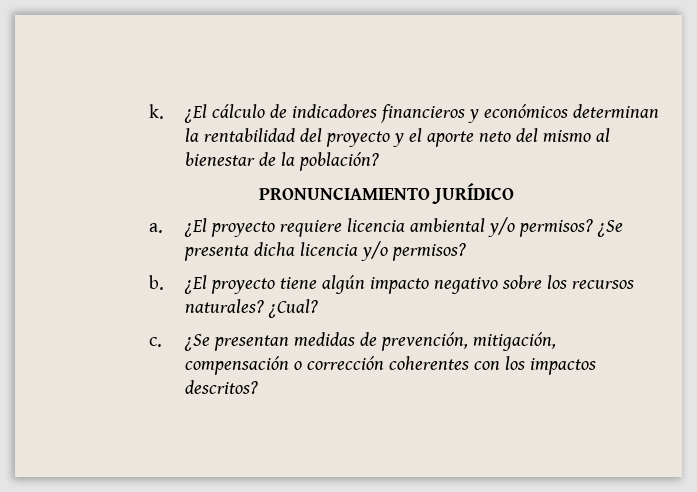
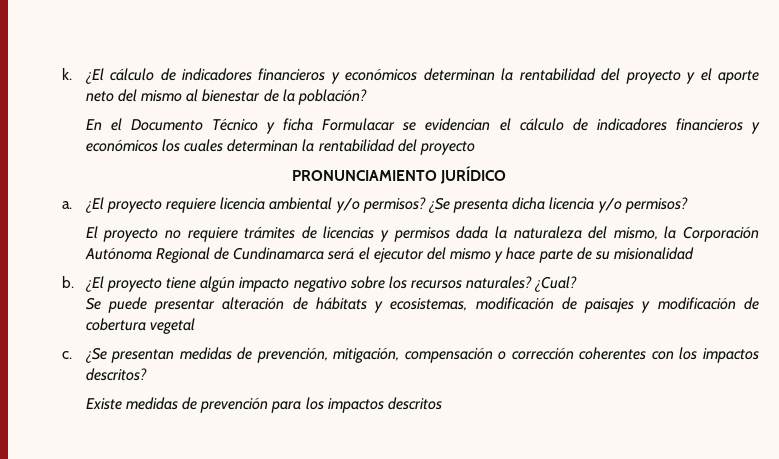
(379, 161) none -> [85,118,761,134] [85,139,475,155] // En el Documento Técnico y ficha Formulacar se evidencian el cálculo de indicadores financieros y económicos los cuales determinan la rentabilidad del proyecto
(466, 252) none -> [85,226,759,242] [84,247,695,263] // El proyecto no requiere trámites de licencias y permisos dada la naturaleza del mismo, la Corporación Autónoma Regional de Cundinamarca será el ejecutor del mismo y hace parte de su misionalidad
(318, 308) none -> [85,297,760,313] [85,318,195,334] // Se puede presentar alteración de hábitats y ecosistemas, modificación de paisajes y modificación de cobertura vegetal
(258, 387) none -> [85,397,442,413] // Existe medidas de prevención para los impactos descritos

